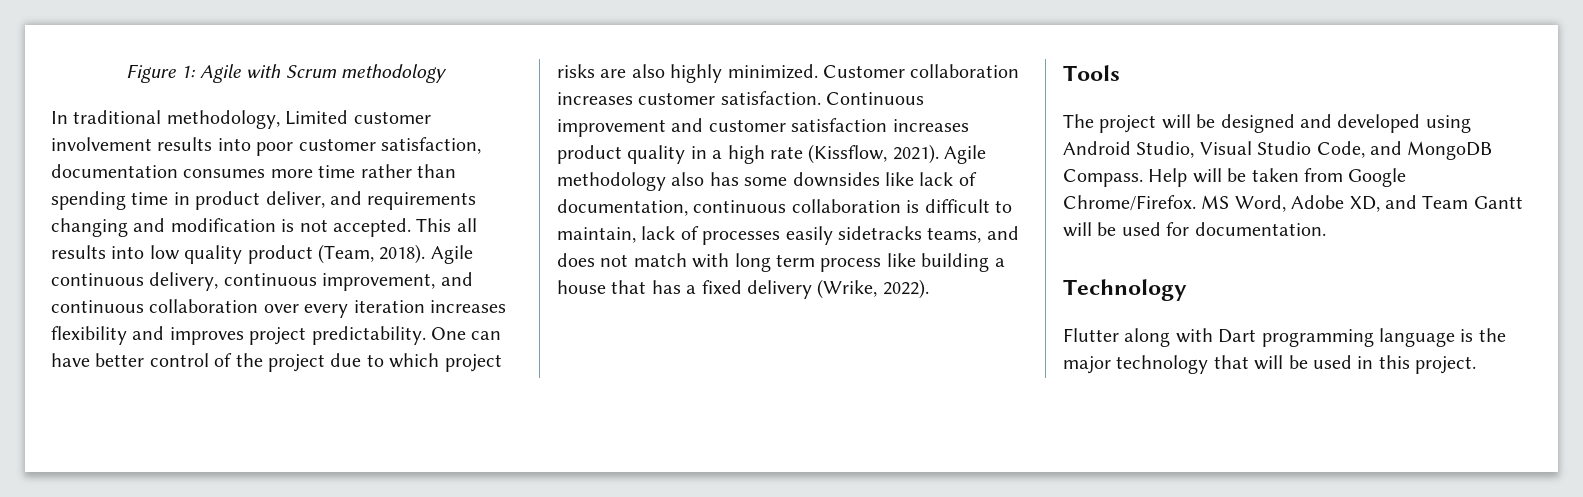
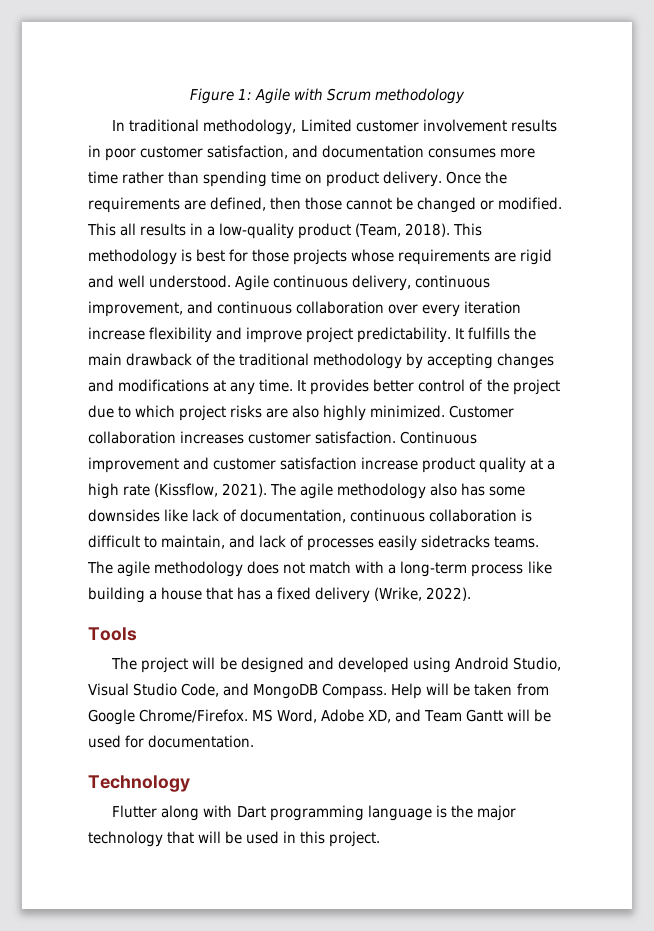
[217,138,251,151] into -> [88,145,101,157] in
(481, 145) none -> [292,145,319,158] and
[173,191,477,210] [51,218,477,237] [51,244,426,264] in product deliver, and requirements changing and modification is not accepted. This all results into low quality product (Team, 2018). -> [305,171,508,187] [88,197,563,213] [87,223,483,239] [88,249,553,265] [88,275,232,288] on product delivery. Once the requirements are defined, then those cannot be changed or modified. This all results in a low-quality product (Team, 2018). This methodology is best for those projects whose requirements are rigid and well understood.
[430,300,506,313] increases -> [88,327,145,340] increase
[169,327,244,345] improves -> [246,327,303,343] improve
[431,327,502,340] [51,353,90,367] One can have -> [455,327,537,340] [88,353,555,369] [88,379,370,395] It fulfills the main drawback of the traditional methodology by accepting changes and modifications at any time. It provides
[892,119,969,132] increases -> [361,457,419,470] increase
[690,146,707,159] in -> [530,458,544,470] at
[944,145,987,164] Agile -> [270,483,334,499] The agile
(636, 235) none -> [229,535,256,548] and
[927,226,1019,243] teams, and -> [494,536,540,548] [87,561,244,577] teams. The agile methodology
[734,253,815,272] long term -> [388,561,468,577] a long-term

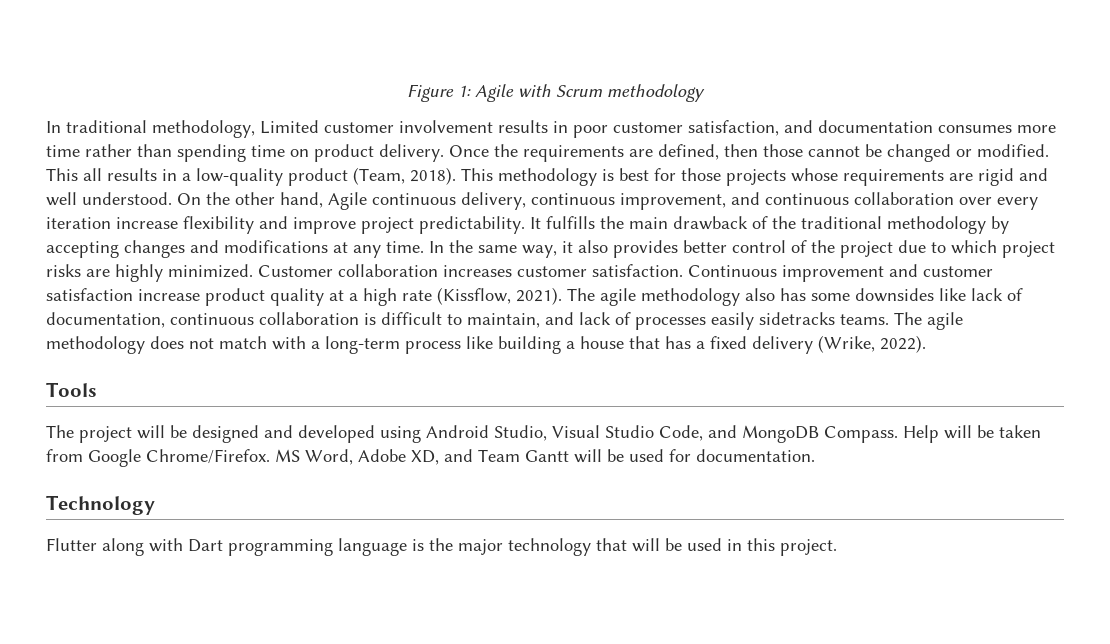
(232, 281) none -> [177,192,323,208] On the other hand,
[297,380,307,391] It -> [429,240,608,258] In the same way, it also
[292,405,320,418] also -> (110, 273) none

